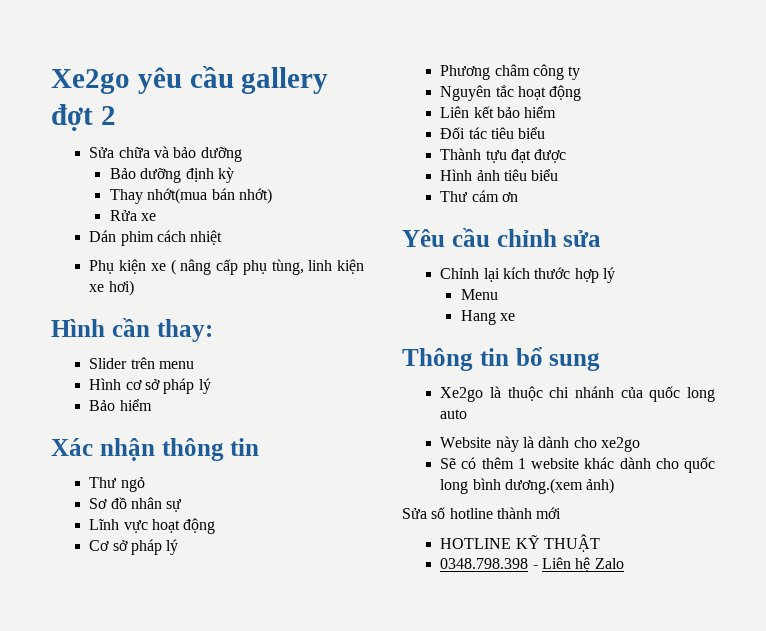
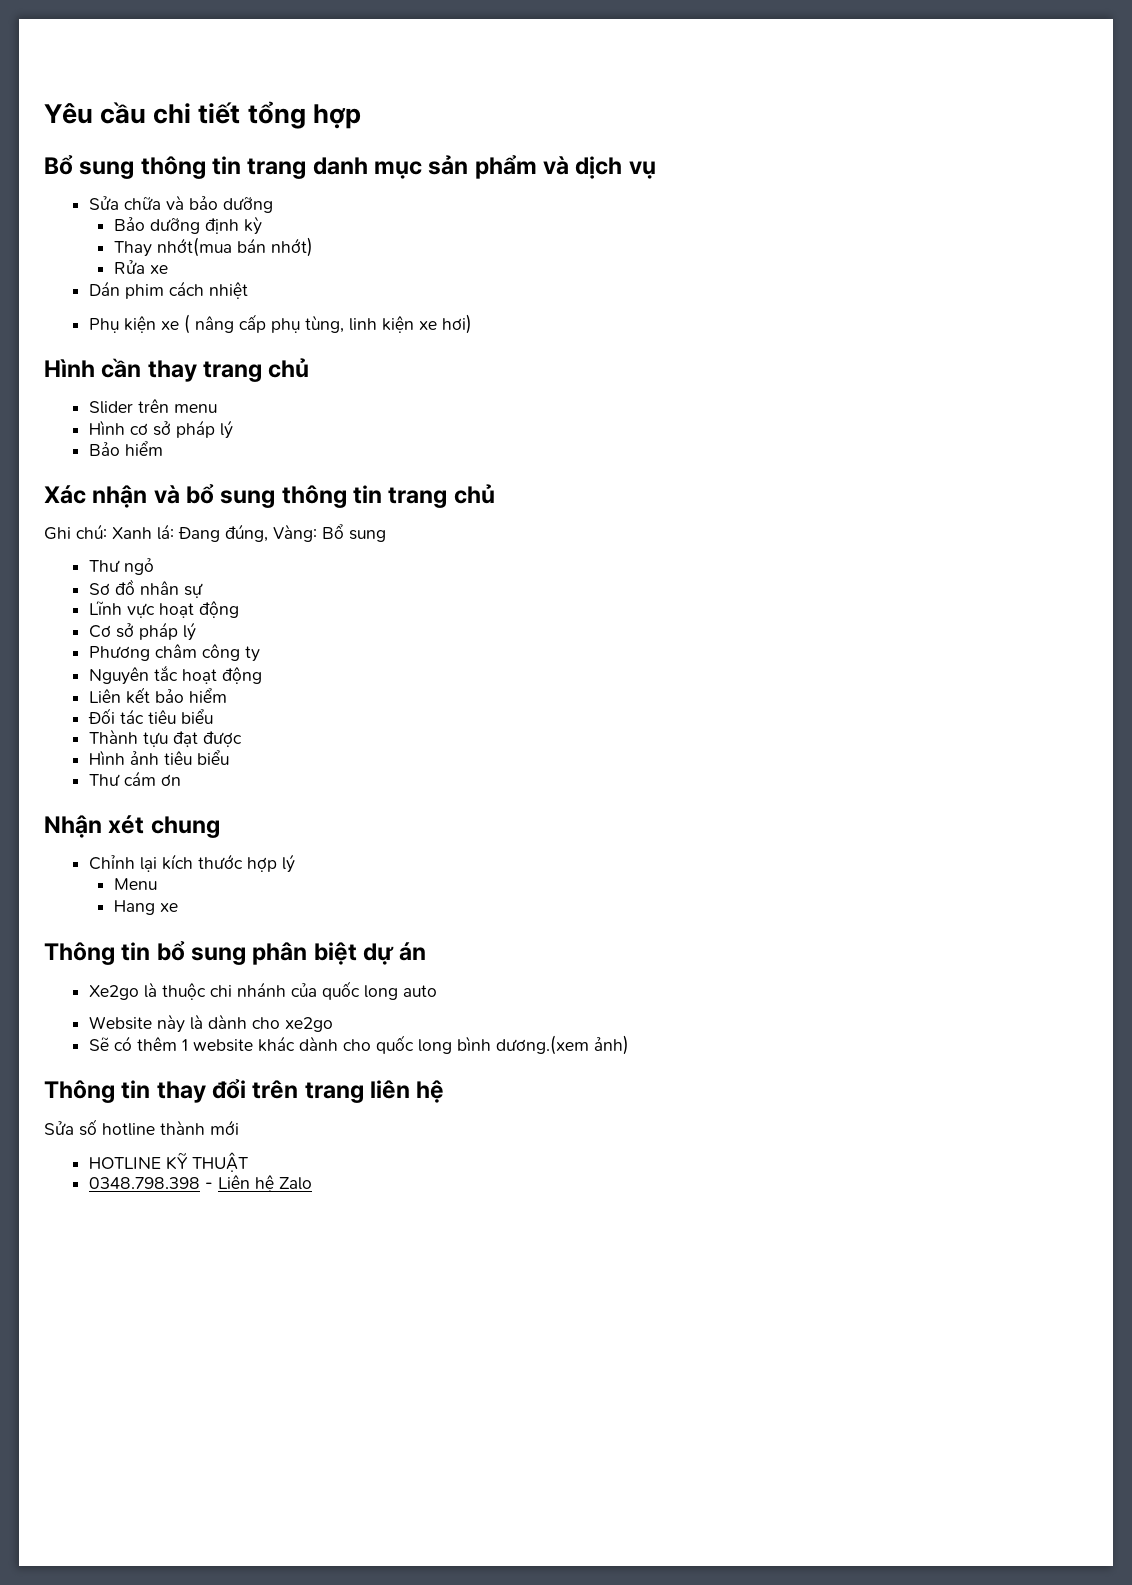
[51,66,329,94] [51,104,116,131] Xe2go yêu cầu gallery đợt 2 -> [44,101,361,129] [44,155,656,179] Yêu cầu chi tiết tổng hợp // Bổ sung thông tin trang danh mục sản phẩm và dịch vụ
[156,319,213,342] thay: -> [147,358,310,382] thay trang chủ
[161,438,260,461] thông tin -> [153,484,495,508] [44,524,386,542] và bổ sung thông tin trang chủ // Ghi chú: Xanh lá: Đang đúng, Vàng: Bổ sung
[402,228,602,247] Yêu cầu chỉnh sửa -> [44,815,220,838] Nhận xét chung
(601, 361) none -> [252,942,427,965] phân biệt dự án
(615, 486) none -> [44,1079,445,1103] // Thông tin thay đổi trên trang liên hệ

